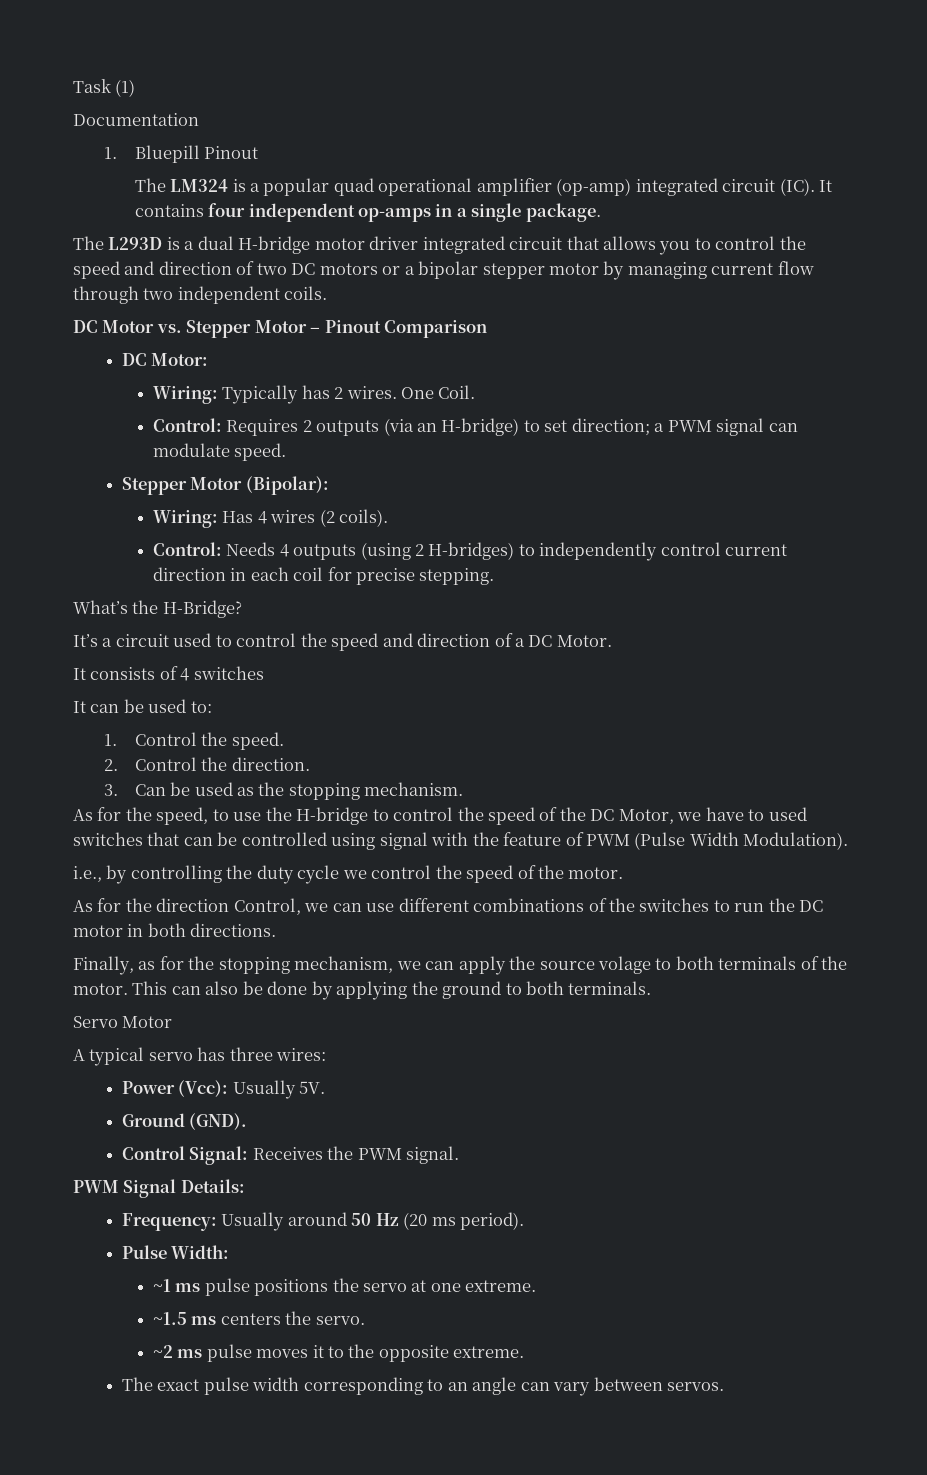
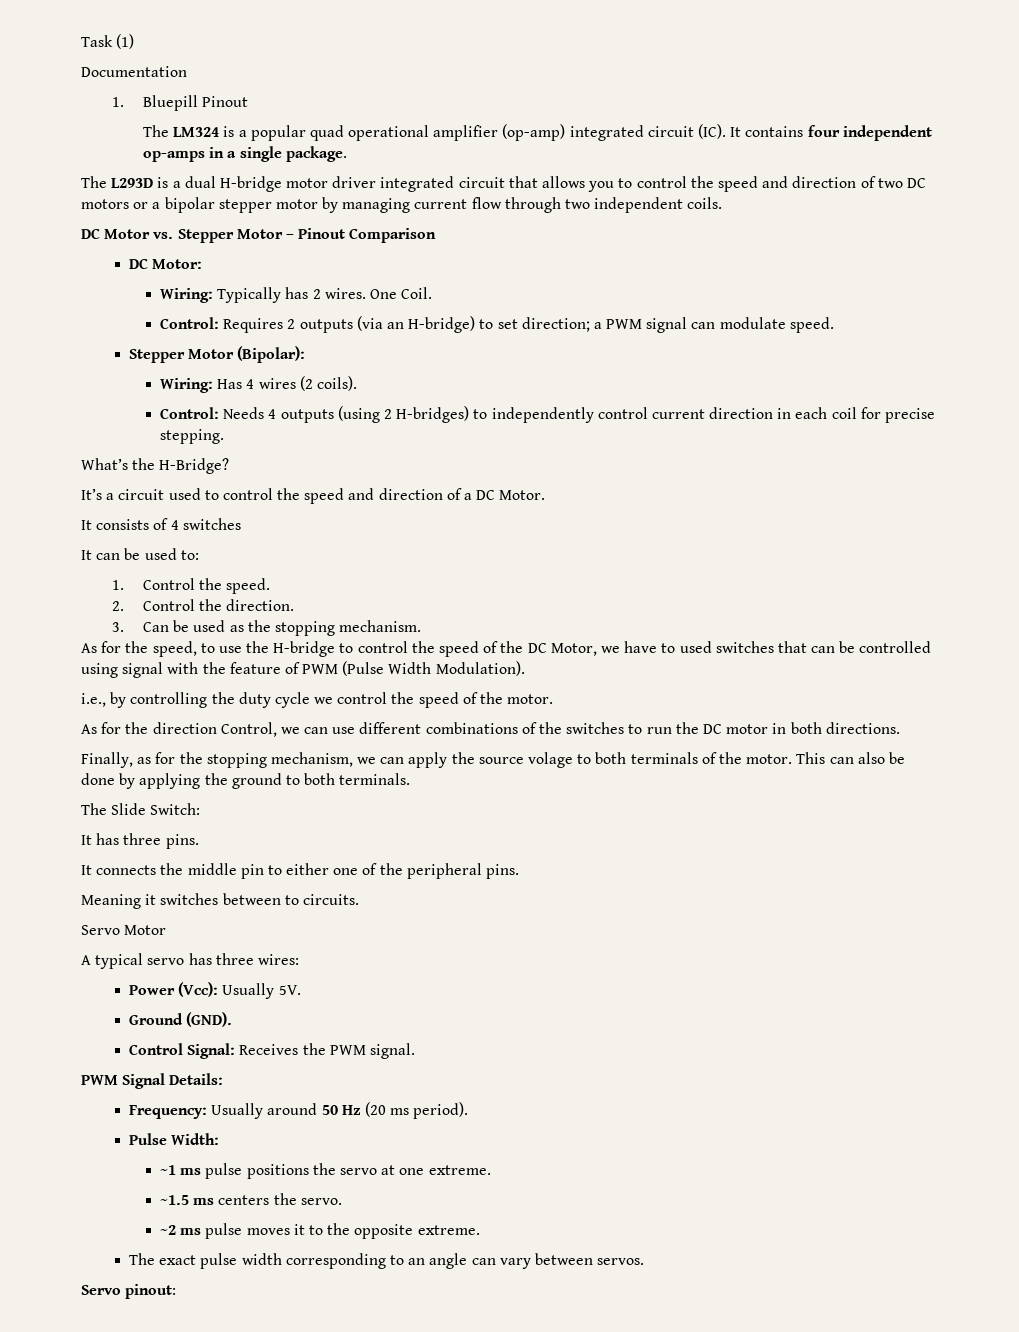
(652, 988) none -> [81,803,201,815] [81,833,199,849] [81,863,520,879] [81,893,359,909] // The Slide Switch: // It has three pins. // It connects the middle pin to either one of the peripheral pins. // Meaning it switches between to circuits.
(724, 1386) none -> [81,1284,177,1299] // Servo pinout:

